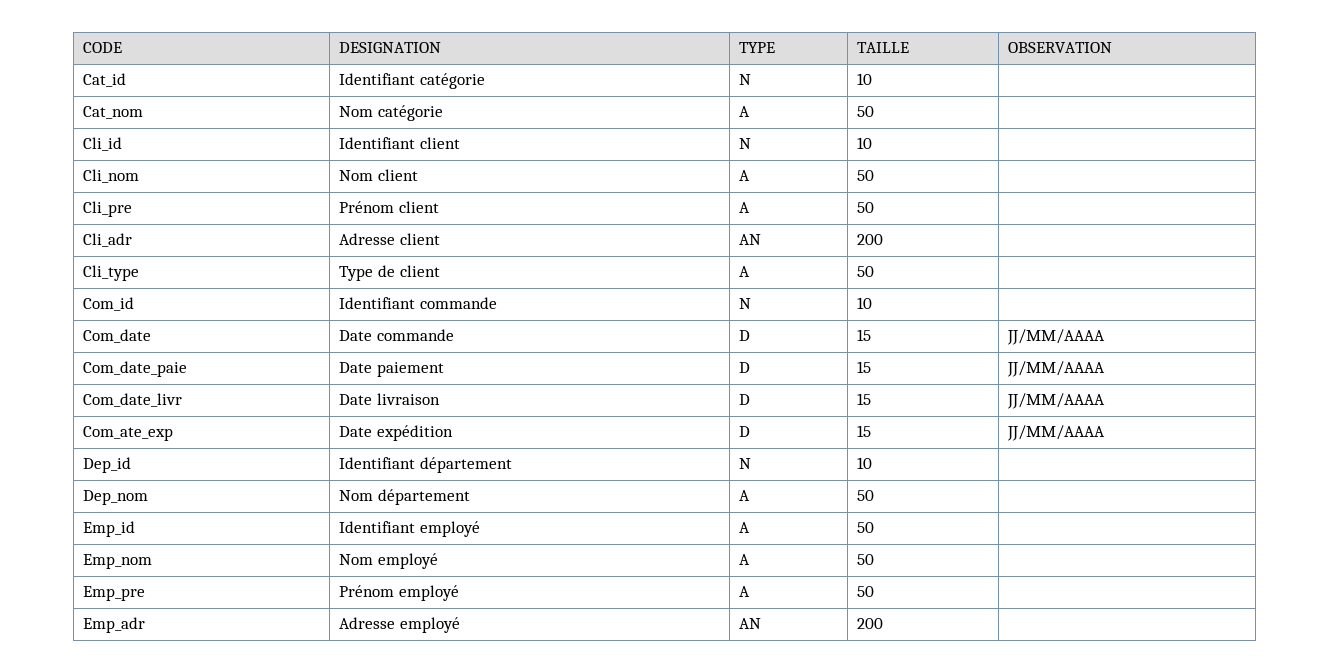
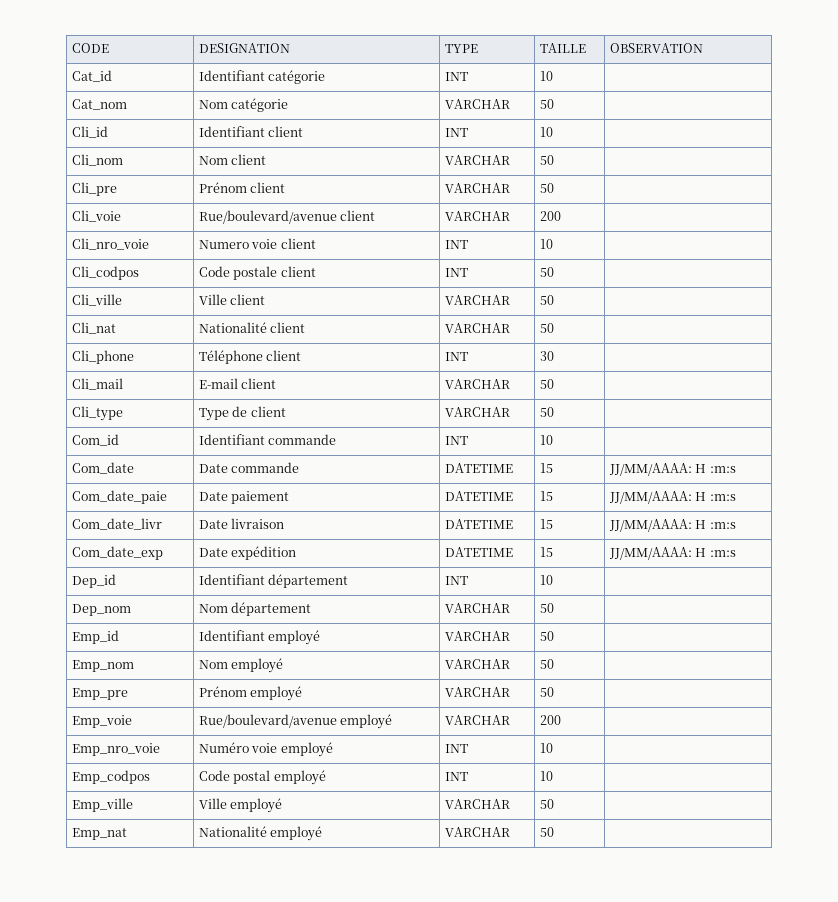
[739,74,752,85] N -> [444,72,468,81] INT
[739,106,751,117] A -> [444,99,510,109] VARCHAR
[739,138,752,149] N -> [444,128,468,137] INT
[739,170,751,181] A -> [444,155,510,165] VARCHAR
[739,202,751,213] [857,202,875,213] [83,233,133,247] [339,233,441,245] [739,234,762,245] [857,234,884,245] A | 50 | // Cli_adr | Adresse client | AN | 200 | -> [444,183,510,193] [539,183,554,193] [71,210,121,222] [198,210,376,224] [444,211,510,221] [539,211,561,221] [71,238,149,250] [198,238,316,249] [444,240,468,249] [539,239,553,249] [71,266,139,280] [198,266,316,280] [444,268,468,277] [539,267,554,277] [71,294,122,306] [198,294,266,305] [444,295,510,305] [539,295,554,305] [71,322,116,334] [198,322,306,333] [444,323,510,333] [539,323,554,333] [71,350,134,364] [198,350,302,364] [444,352,468,361] [539,351,554,361] [71,378,123,390] [198,378,277,389] [444,379,510,389] [539,379,554,389] VARCHAR | 50 | // Cli_voie | Rue/boulevard/avenue client | VARCHAR | 200 | // Cli_nro_voie | Numero voie client | INT | 10 | // Cli_codpos | Code postale client | INT | 50 | // Cli_ville | Ville client | VARCHAR | 50 | // Cli_nat | Nationalité client | VARCHAR | 50 | // Cli_phone | Téléphone client | INT | 30 | // Cli_mail | E-mail client | VARCHAR | 50 |
[739,266,751,277] A -> [444,407,510,417] VARCHAR
[739,298,752,309] N -> [444,436,468,445] INT
[739,330,751,341] [857,329,872,341] [1007,329,1106,345] D | 15 | JJ/MM/AAAA -> [444,463,513,473] [539,463,553,473] [608,463,736,476] DATETIME | 15 | JJ/MM/AAAA: H :m:s
[739,362,751,373] [857,361,872,373] [1007,361,1106,377] D | 15 | JJ/MM/AAAA -> [444,491,513,501] [539,491,553,501] [608,491,736,504] DATETIME | 15 | JJ/MM/AAAA: H :m:s
[739,394,751,405] [857,393,872,405] [1007,393,1106,409] [83,426,174,441] D | 15 | JJ/MM/AAAA // Com_ate_exp -> [444,519,513,529] [539,519,553,529] [608,519,736,532] [71,546,163,560] DATETIME | 15 | JJ/MM/AAAA: H :m:s // Com_date_exp
[739,426,751,437] [857,425,872,437] [1007,425,1106,441] D | 15 | JJ/MM/AAAA -> [444,547,513,557] [539,547,553,557] [608,547,736,560] DATETIME | 15 | JJ/MM/AAAA: H :m:s
[739,458,752,469] N -> [444,576,468,585] INT
[739,490,751,501] A -> [444,603,510,613] VARCHAR
[739,522,751,533] A -> [444,631,510,641] VARCHAR
[739,554,751,565] A -> [444,659,510,669] VARCHAR
[739,586,751,597] [857,586,875,597] [83,617,146,633] [339,617,461,633] [739,618,762,629] [857,618,884,629] A | 50 | // Emp_adr | Adresse employé | AN | 200 | -> [444,687,510,697] [539,687,554,697] [71,715,132,728] [198,714,393,729] [444,715,510,725] [539,715,561,725] [71,743,160,756] [198,742,333,757] [444,744,468,753] [539,743,553,753] [71,770,150,784] [198,770,326,785] [444,772,468,781] [539,771,553,781] [71,798,133,812] [198,798,283,813] [444,799,510,809] [539,799,554,809] [71,828,127,840] [198,826,323,841] [444,827,510,837] [539,827,554,837] VARCHAR | 50 | // Emp_voie | Rue/boulevard/avenue employé | VARCHAR | 200 | // Emp_nro_voie | Numéro voie employé | INT | 10 | // Emp_codpos | Code postal employé | INT | 10 | // Emp_ville | Ville employé | VARCHAR | 50 | // Emp_nat | Nationalité employé | VARCHAR | 50 |

